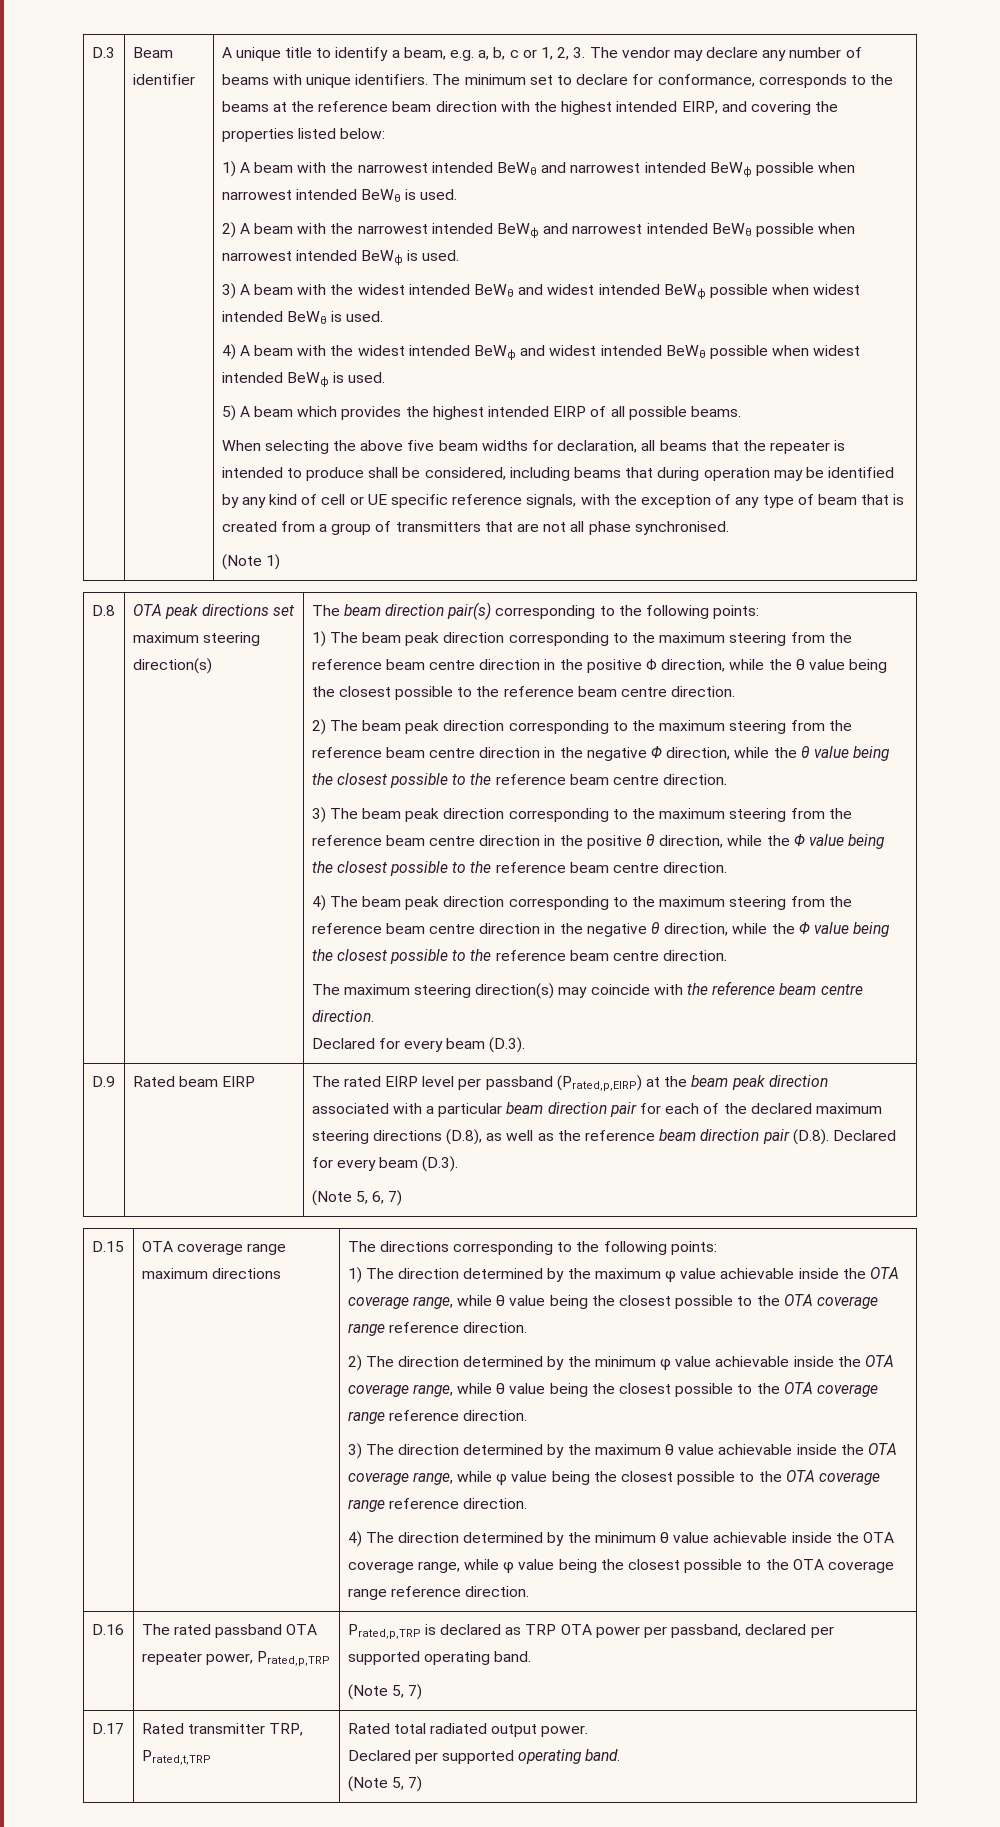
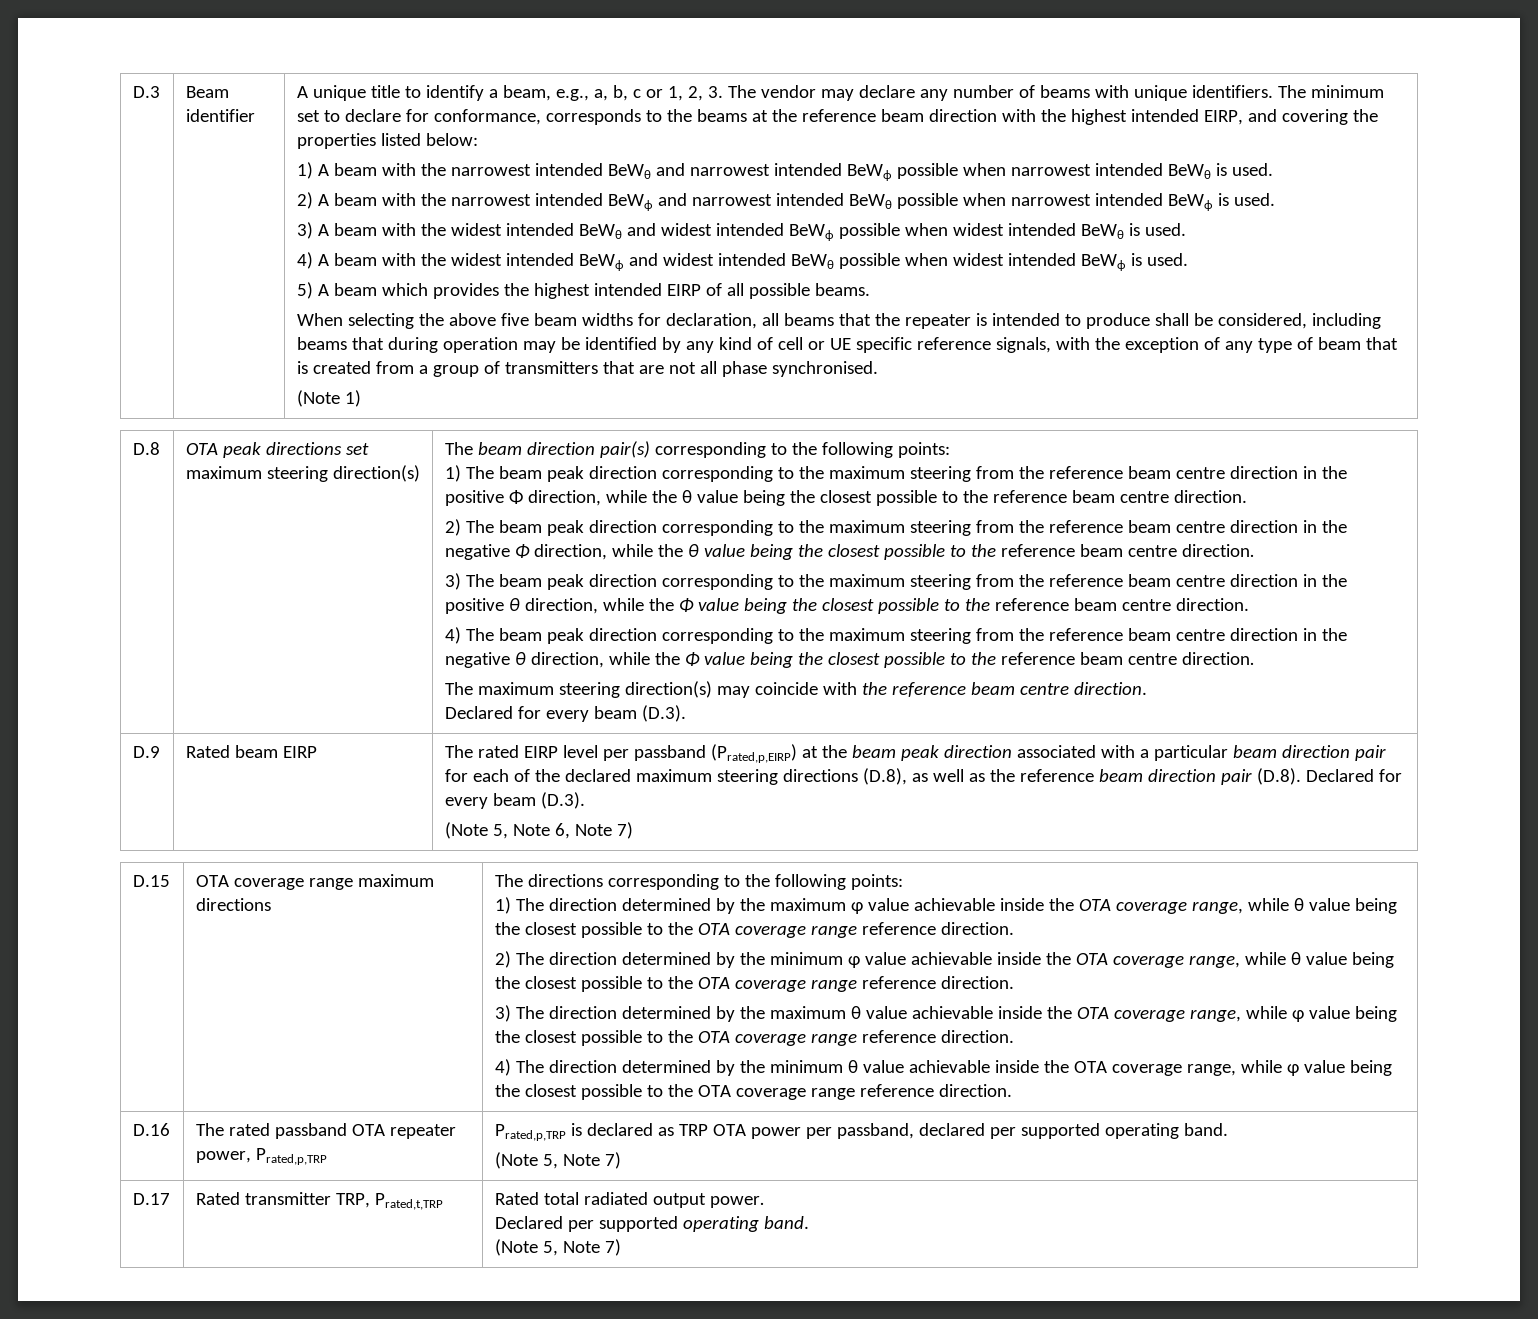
[450,50,475,61] e.g. -> [555,89,589,101] e.g.,
[372,1191,385,1204] 6, -> [512,823,612,839] Note 6, Note
(404, 1691) none -> [562,1154,600,1166] Note
(404, 1783) none -> [562,1241,600,1253] Note

